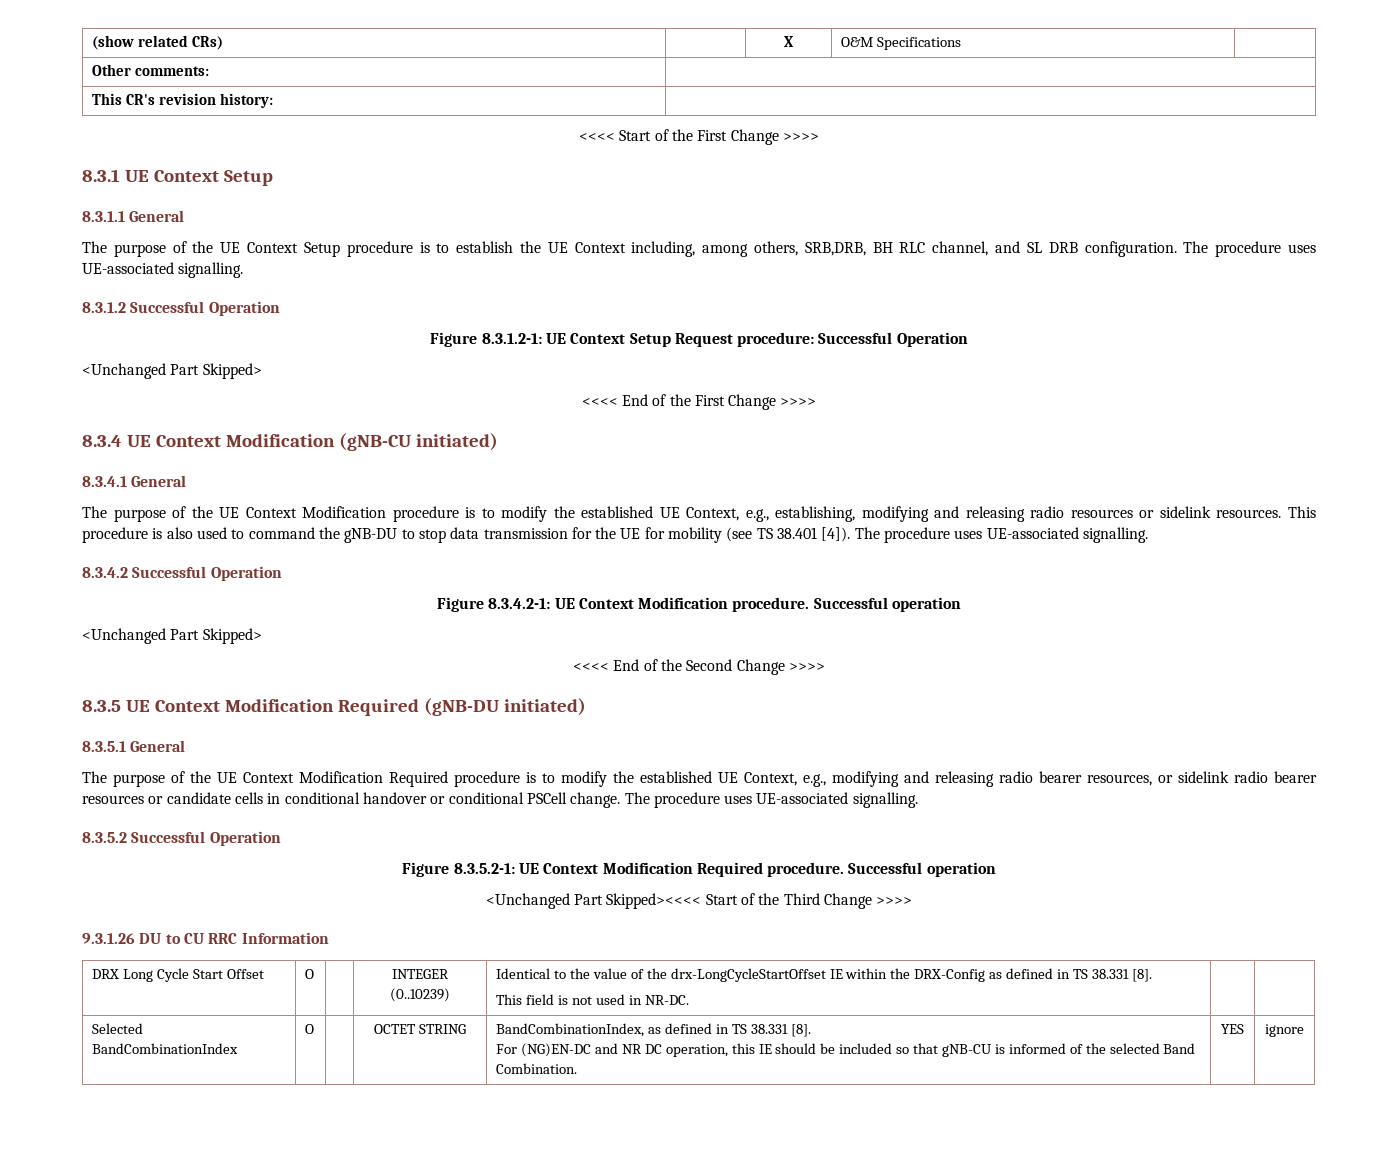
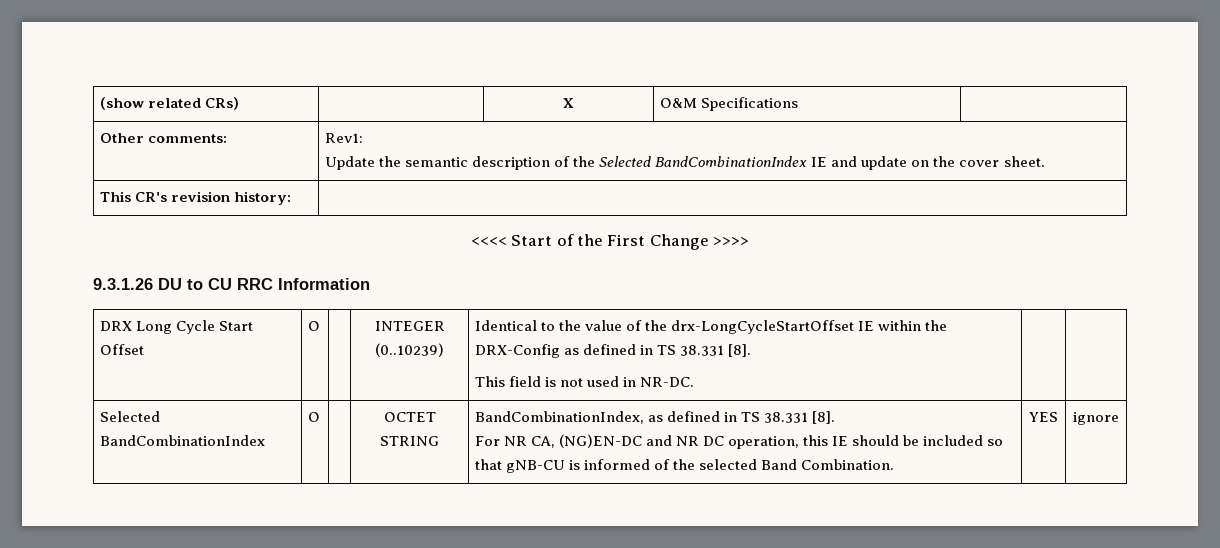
(210, 71) none -> [324,133,363,143] [324,156,1045,170] Rev1: // Update the semantic description of the Selected BandCombinationIndex IE and update on the cover sheet.
[82,169,273,186] [82,210,185,222] [82,241,1316,257] [82,262,244,278] [82,301,280,316] [430,332,968,347] [82,363,262,379] [581,394,817,410] [82,433,498,451] [82,475,187,487] [82,506,1316,522] [82,527,1149,543] [82,566,282,581] [436,597,962,612] [82,628,262,644] [573,659,825,675] [82,698,586,716] [82,740,186,752] [82,771,1317,787] [82,792,918,808] [82,831,281,846] [402,862,996,877] [485,893,913,909] // 8.3.1 UE Context Setup // 8.3.1.1 General // The purpose of the UE Context Setup procedure is to establish the UE Context including, among others, SRB,DRB, BH RLC channel, and SL DRB configuration. The procedure uses UE-associated signalling. // 8.3.1.2 Successful Operation // Figure 8.3.1.2-1: UE Context Setup Request procedure: Successful Operation // <Unchanged Part Skipped> // <<<< End of the First Change >>>> // 8.3.4 UE Context Modification (gNB-CU initiated) // 8.3.4.1 General // The purpose of the UE Context Modification procedure is to modify the established UE Context, e.g., establishing, modifying and releasing radio resources or sidelink resources. This procedure is also used to command the gNB-DU to stop data transmission for the UE for mobility (see TS 38.401 [4]). The procedure uses UE-associated signalling. // 8.3.4.2 Successful Operation // Figure 8.3.4.2-1: UE Context Modification procedure. Successful operation // <Unchanged Part Skipped> // <<<< End of the Second Change >>>> // 8.3.5 UE Context Modification Required (gNB-DU initiated) // 8.3.5.1 General // The purpose of the UE Context Modification Required procedure is to modify the established UE Context, e.g., modifying and releasing radio bearer resources, or sidelink radio bearer resources or candidate cells in conditional handover or conditional PSCell change. The procedure uses UE-associated signalling. // 8.3.5.2 Successful Operation // Figure 8.3.5.2-1: UE Context Modification Required procedure. Successful operation // <Unchanged Part Skipped><<<< Start of the Third Change >>>> -> (750, 241) none
(518, 1049) none -> [503,436,555,448] NR CA,

